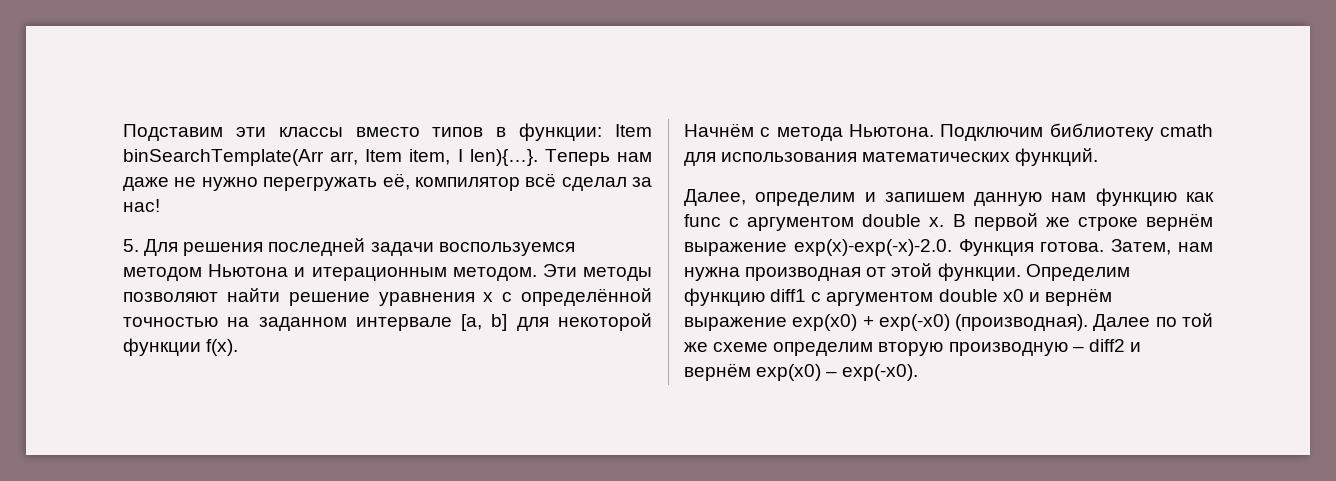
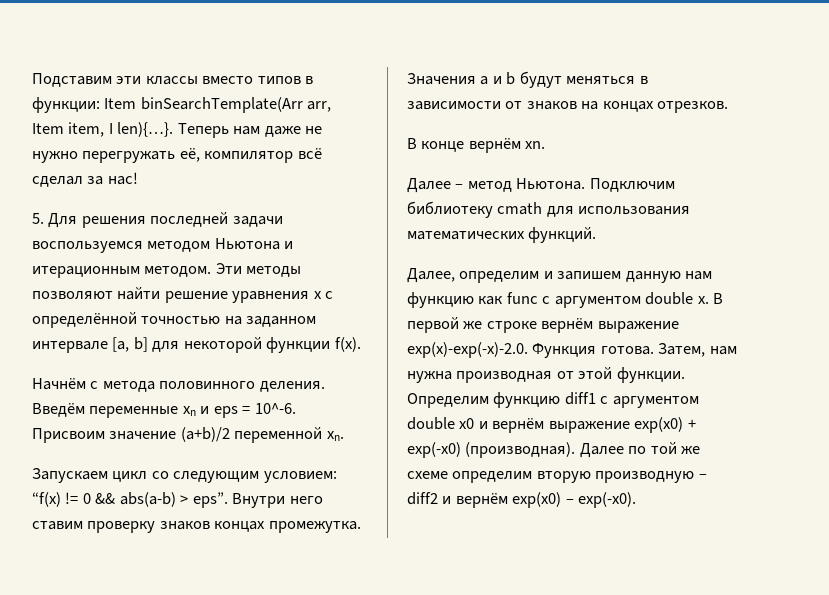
(843, 134) none -> [159,381,325,392] [32,403,296,418] [32,427,344,443] [32,468,337,483] [32,492,323,508] [32,521,361,533] [407,71,648,88] [407,101,729,113] [407,138,546,153] [407,178,512,193] половинного деления. Введём переменные xn и eps = 10^-6. Присвоим значение (a+b)/2 переменной xn. // Запускаем цикл со следующим условием: “f(x) != 0 && abs(a-b) > eps”. Внутри него ставим проверку знаков концах промежутка. Значения a и b будут меняться в зависимости от знаков на концах отрезков. // В конце вернём xn. // Далее – метод

